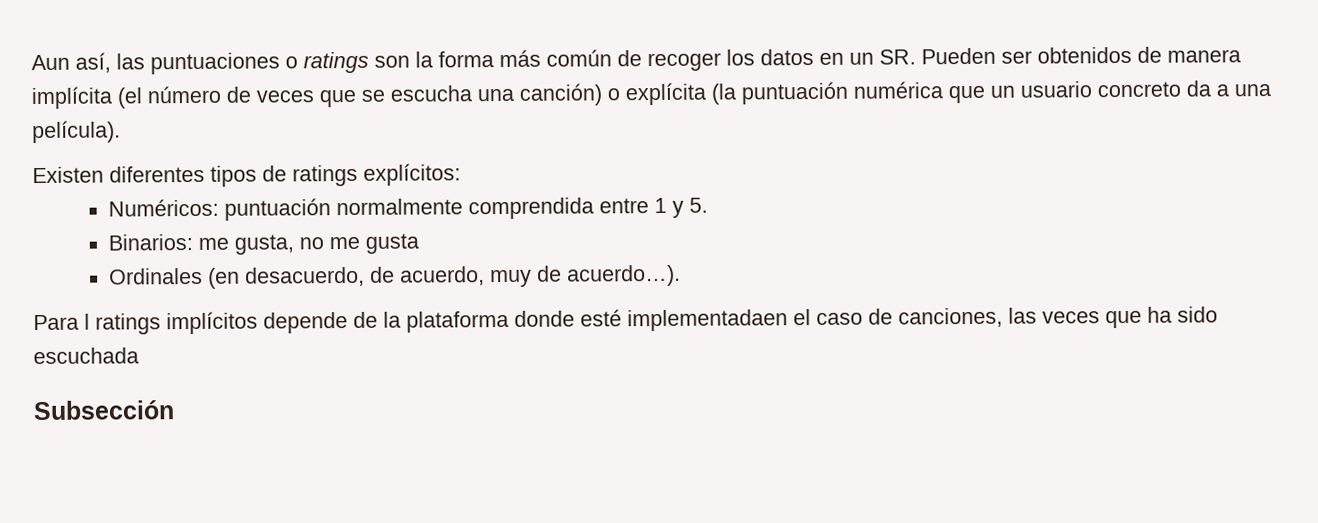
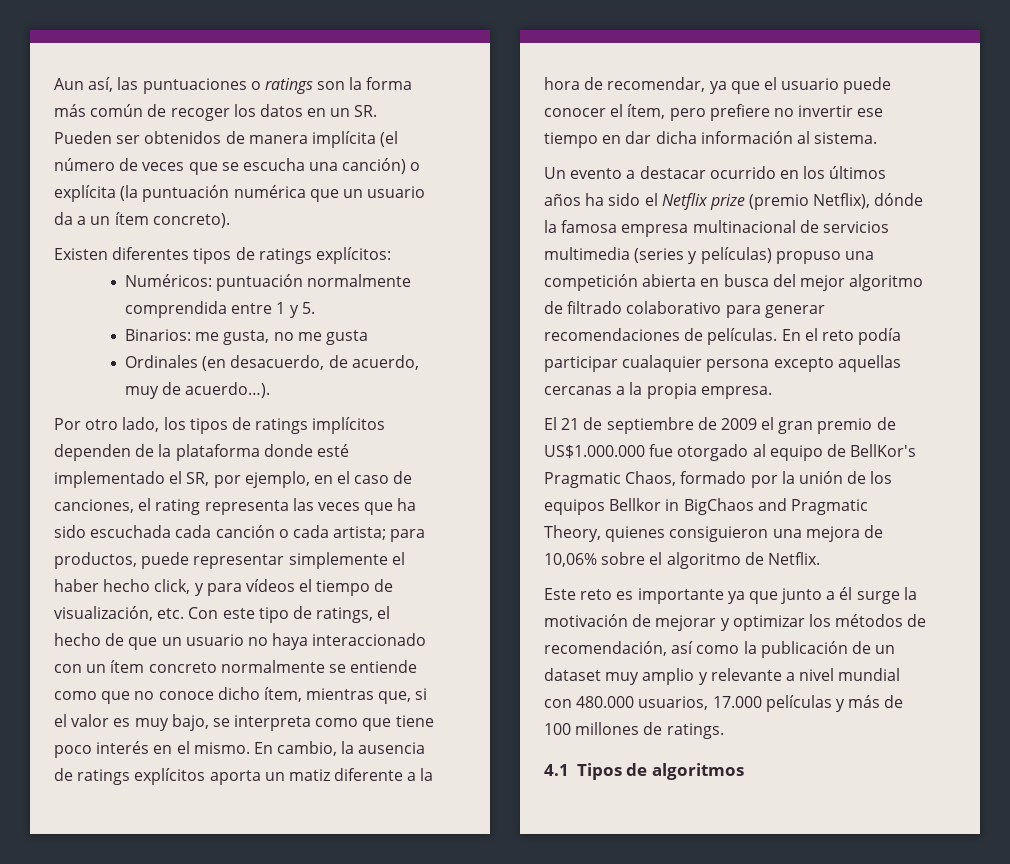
[1097,81,1181,98] concreto -> (426, 192) none
[1234,84,1271,97] [32,120,121,144] una película). -> [90,212,230,228] un ítem concreto).
[33,313,90,331] Para l -> [54,417,251,434] Por otro lado, los tipos de
[263,312,348,334] depende -> [54,444,131,461] dependen
[627,309,788,332] implementadaen -> [54,471,333,488] implementado el SR, por ejemplo, en
(1003, 317) none -> [138,498,289,515] el rating representa
[33,400,175,421] // Subsección -> [175,525,426,542] [54,552,405,569] [54,579,394,596] [54,606,391,623] [54,633,427,650] [54,660,418,673] [54,687,428,704] [54,714,434,731] [54,741,426,758] [54,768,434,785] [544,77,892,94] [544,104,884,121] [544,131,878,148] [544,166,887,179] [544,193,924,210] [544,220,889,237] [544,247,874,264] [544,274,924,291] [544,301,825,318] [544,328,902,345] [544,355,901,372] [544,382,772,399] [544,417,896,434] [544,444,917,461] [544,471,893,488] [544,498,868,515] [544,525,883,542] [544,552,820,569] [544,587,917,604] [544,614,927,631] [544,641,896,658] [544,668,901,685] [544,695,904,712] [544,722,724,739] [544,763,744,780] cada canción o cada artista; para productos, puede representar simplemente el haber hecho click, y para vídeos el tiempo de visualización, etc. Con este tipo de ratings, el hecho de que un usuario no haya interaccionado con un ítem concreto normalmente se entiende como que no conoce dicho ítem, mientras que, si el valor es muy bajo, se interpreta como que tiene poco interés en el mismo. En cambio, la ausencia de ratings explícitos aporta un matiz diferente a la hora de recomendar, ya que el usuario puede conocer el ítem, pero prefiere no invertir ese tiempo en dar dicha información al sistema. // Un evento a destacar ocurrido en los últimos años ha sido el Netflix prize (premio Netflix), dónde la famosa empresa multinacional de servicios multimedia (series y películas) propuso una competición abierta en busca del mejor algoritmo de filtrado colaborativo para generar recomendaciones de películas. En el reto podía participar cualaquier persona excepto aquellas cercanas a la propia empresa. // El 21 de septiembre de 2009 el gran premio de US$1.000.000 fue otorgado al equipo de BellKor's Pragmatic Chaos, formado por la unión de los equipos Bellkor in BigChaos and Pragmatic Theory, quienes consiguieron una mejora de 10,06% sobre el algoritmo de Netflix. // Este reto es importante ya que junto a él surge la motivación de mejorar y optimizar los métodos de recomendación, así como la publicación de un dataset muy amplio y relevante a nivel mundial con 480.000 usuarios, 17.000 películas y más de 100 millones de ratings. // 4.1 Tipos de algoritmos

